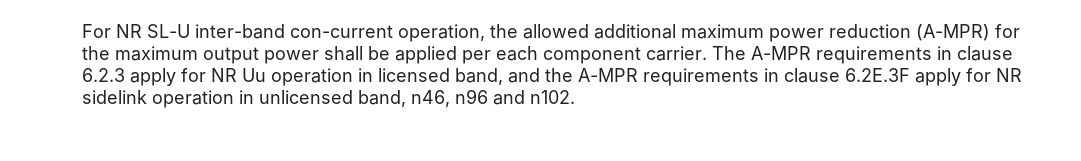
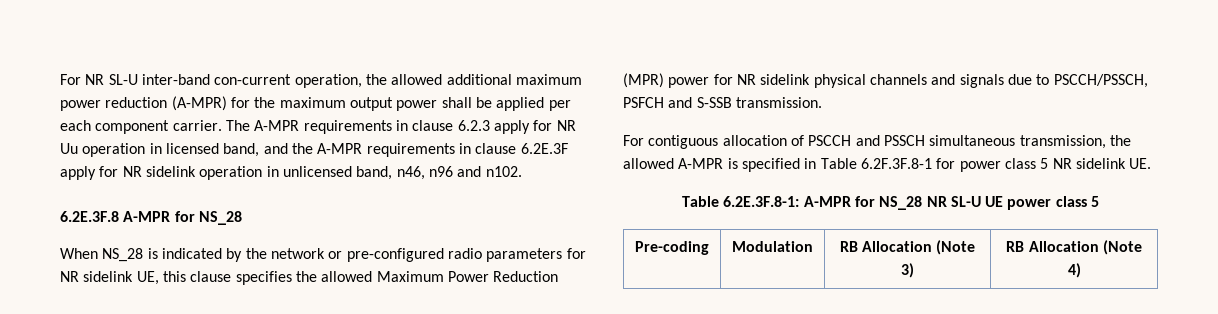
(575, 97) none -> [60,211,242,225] [60,248,586,262] [60,271,559,285] [623,73,1148,88] [623,97,822,108] [623,135,1131,149] [623,158,1152,172] [681,196,1100,210] [635,241,709,255] [732,241,813,252] [839,240,976,255] [901,263,914,278] [1006,240,1142,255] [1067,263,1081,278] // 6.2E.3F.8 A-MPR for NS_28 // When NS_28 is indicated by the network or pre-configured radio parameters for NR sidelink UE, this clause specifies the allowed Maximum Power Reduction (MPR) power for NR sidelink physical channels and signals due to PSCCH/PSSCH, PSFCH and S-SSB transmission. // For contiguous allocation of PSCCH and PSSCH simultaneous transmission, the allowed A-MPR is specified in Table 6.2F.3F.8-1 for power class 5 NR sidelink UE. // Table 6.2E.3F.8-1: A-MPR for NS_28 NR SL-U UE power class 5 // Pre-coding | Modulation | RB Allocation (Note 3) | RB Allocation (Note 4)

